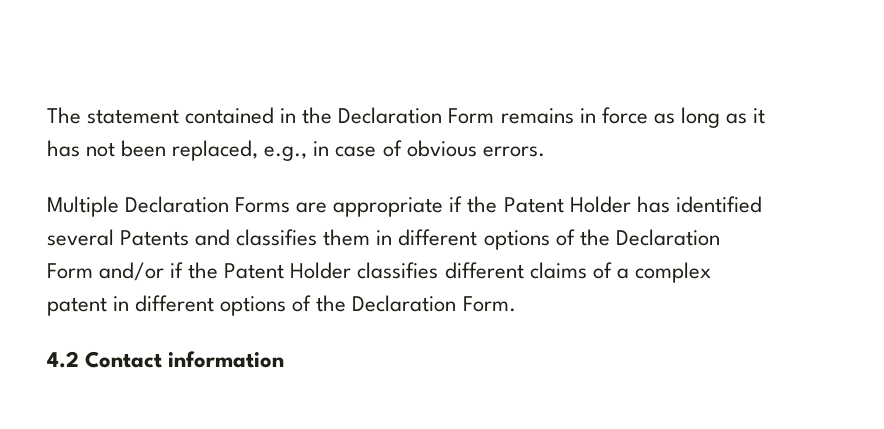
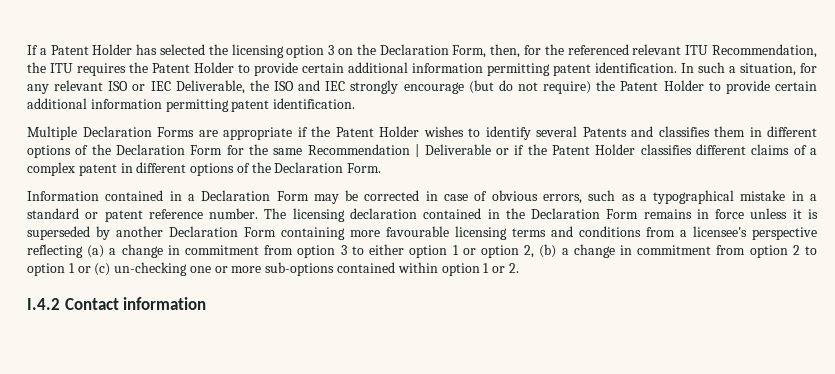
[47,107,765,128] [47,140,545,161] The statement contained in the Declaration Form remains in force as long as it has not been replaced, e.g., in case of obvious errors. -> [27,44,817,58] [27,62,817,76] [27,80,817,94] [27,98,356,112] If a Patent Holder has selected the licensing option 3 on the Declaration Form, then, for the referenced relevant ITU Recommendation, the ITU requires the Patent Holder to provide certain additional information permitting patent identification. In such a situation, for any relevant ISO or IEC Deliverable, the ISO and IEC strongly encourage (but do not require) the Patent Holder to provide certain additional information permitting patent identification.
[636,196,762,213] has identified -> [423,126,531,140] wishes to identify
[99,262,165,281] and/or -> [226,144,509,157] for the same Recommendation | Deliverable or
[47,351,79,368] 4.2 -> [27,190,817,204] [27,208,819,222] [27,226,817,240] [27,244,818,258] [27,262,519,276] [27,298,60,310] Information contained in a Declaration Form may be corrected in case of obvious errors, such as a typographical mistake in a standard or patent reference number. The licensing declaration contained in the Declaration Form remains in force unless it is superseded by another Declaration Form containing more favourable licensing terms and conditions from a licensee's perspective reflecting (a) a change in commitment from option 3 to either option 1 or option 2, (b) a change in commitment from option 2 to option 1 or (c) un-checking one or more sub-options contained within option 1 or 2. // I.4.2

